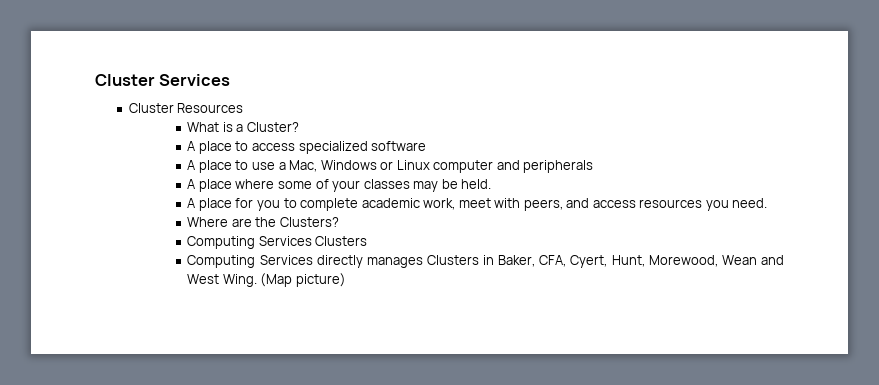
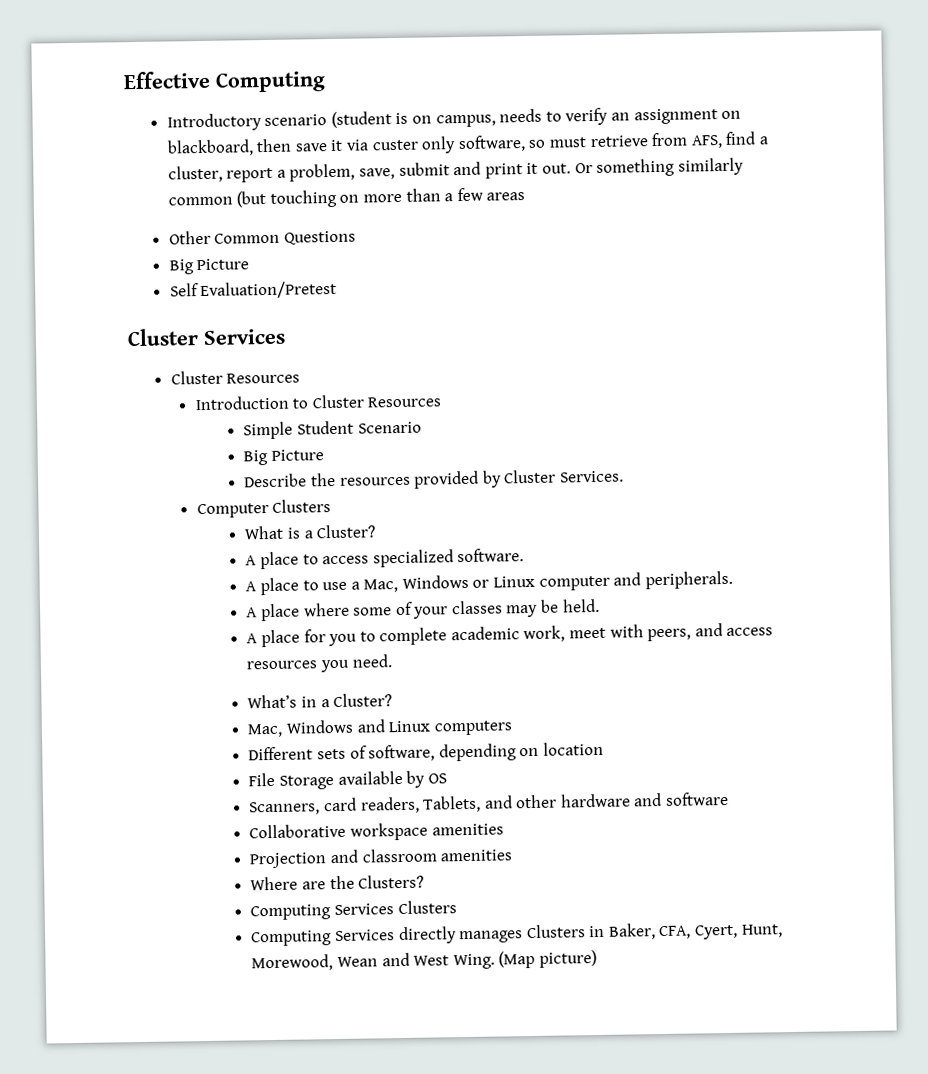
[95,74,231,86] [128,103,244,113] Cluster Services // Cluster Resources -> [123,70,326,93] [166,107,742,132] [166,131,769,157] [167,157,744,183] [167,187,526,208] [168,230,356,245] [168,258,250,275] [169,280,338,300] [127,328,286,347] [170,370,301,385] [194,394,442,411] [243,420,422,440] [243,449,324,466] [244,469,624,489] [196,499,332,519] Effective Computing // Introductory scenario (student is on campus, needs to verify an assignment on blackboard, then save it via custer only software, so must retrieve from AFS, find a cluster, report a problem, save, submit and print it out. Or something similarly common (but touching on more than a few areas // Other Common Questions // Big Picture // Self Evaluation/Pretest // Cluster Services // Cluster Resources // Introduction to Cluster Resources // Simple Student Scenario // Big Picture // Describe the resources provided by Cluster Services. // Computer Clusters
[371,141,427,151] software -> [457,548,525,563] software.
[523,160,594,173] peripherals -> [644,570,733,590] peripherals.
(768, 203) none -> [247,693,393,709] [247,719,513,738] [248,741,604,762] [248,770,447,790] [249,791,730,816] [249,822,504,841] [249,848,513,869] // What’s in a Cluster? // Mac, Windows and Linux computers // Different sets of software, depending on location // File Storage available by OS // Scanners, card readers, Tablets, and other hardware and software // Collaborative workspace amenities // Projection and classroom amenities

